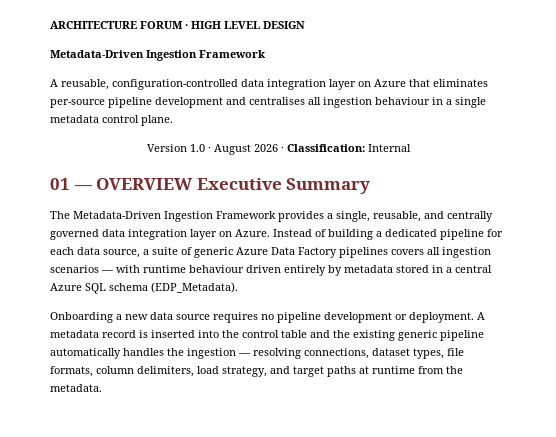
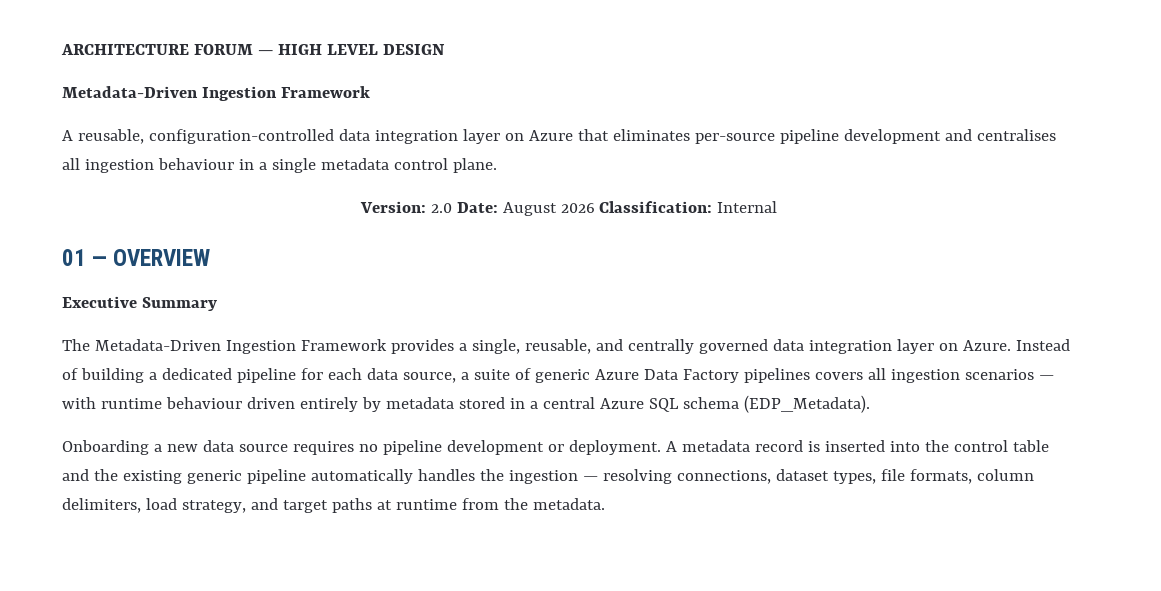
[185,24,188,29] · -> [257,50,273,55] —
[146,144,211,152] Version 1.0 · -> [359,201,498,213] Version: 2.0 Date:
[280,146,284,152] · -> (595, 208) none
(194, 184) none -> (211, 257) //

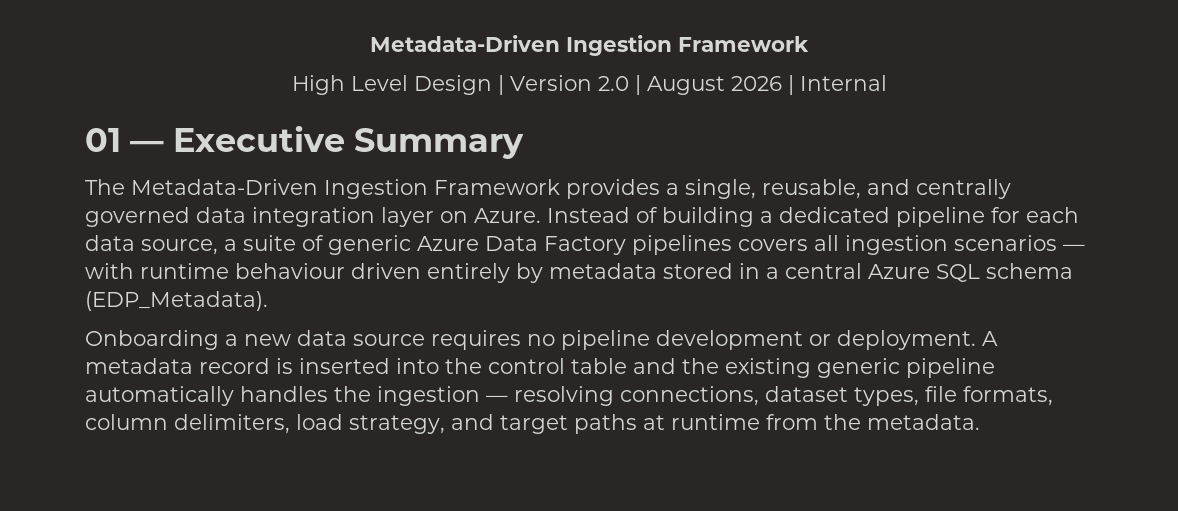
[61,44,445,55] [62,86,370,101] [62,129,1056,144] [62,158,497,173] [359,201,498,213] ARCHITECTURE FORUM — HIGH LEVEL DESIGN // Metadata-Driven Ingestion Framework // A reusable, configuration-controlled data integration layer on Azure that eliminates per-source pipeline development and centralises all ingestion behaviour in a single metadata control plane. // Version: 2.0 Date: -> [370,35,809,56] [291,75,641,95] Metadata-Driven Ingestion Framework // High Level Design | Version 2.0 |
[599,201,713,213] Classification: -> [787,75,794,95] |
[113,249,211,266] OVERVIEW // -> (165, 146) none

